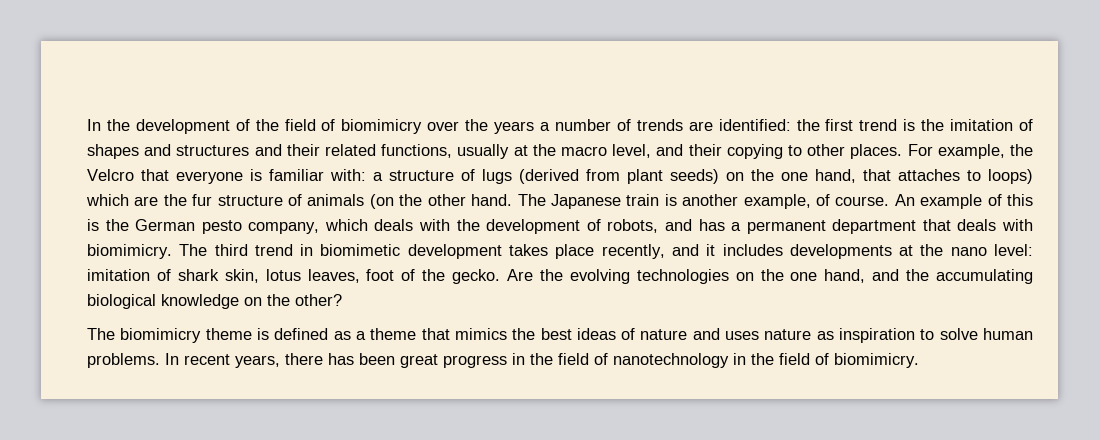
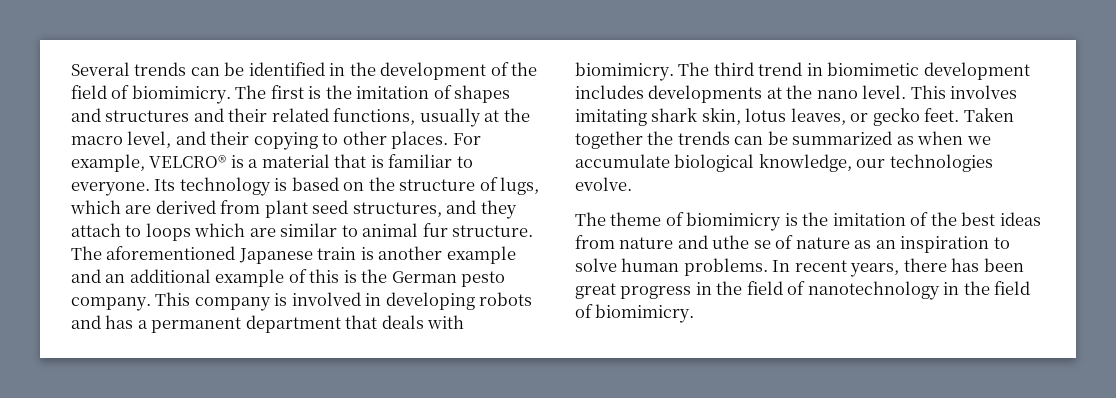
[87,119,101,131] In -> [71,62,346,76] Several trends can be identified in
[341,119,898,134] biomimicry over the years a number of trends are identified: the first trend -> [131,85,304,104] biomimicry. The first
[1010,144,1034,156] [87,169,1033,184] [86,194,915,209] the Velcro that everyone is familiar with: a structure of lugs (derived from plant seeds) on the one hand, that attaches to loops) which are the fur structure of animals (on the other hand. The Japanese train is another example, of course. An -> [149,154,473,168] [71,177,540,196] [70,200,517,219] [71,223,534,241] [71,246,516,264] [71,269,211,283] VELCRO® is a material that is familiar to everyone. Its technology is based on the structure of lugs, which are derived from plant seed structures, and they attach to loops which are similar to animal fur structure. The aforementioned Japanese train is another example and an additional
[248,219,659,234] company, which deals with the development of robots, -> [71,292,533,311] company. This company is involved in developing robots
[509,244,716,259] takes place recently, and it -> (1030, 71) none
[993,244,1033,256] [87,269,1033,284] [87,294,342,309] [87,328,834,343] level: imitation of shark skin, lotus leaves, foot of the gecko. Are the evolving technologies on the one hand, and the accumulating biological knowledge on the other? // The biomimicry theme is defined as a theme that mimics the best ideas of nature and uses nature as -> [862,85,1018,99] [575,108,1014,126] [575,131,991,149] [575,154,993,172] [575,177,632,191] [575,212,1041,231] [575,235,896,249] level. This involves imitating shark skin, lotus leaves, or gecko feet. Taken together the trends can be summarized as when we accumulate biological knowledge, our technologies evolve. // The theme of biomimicry is the imitation of the best ideas from nature and uthe se of nature as an

